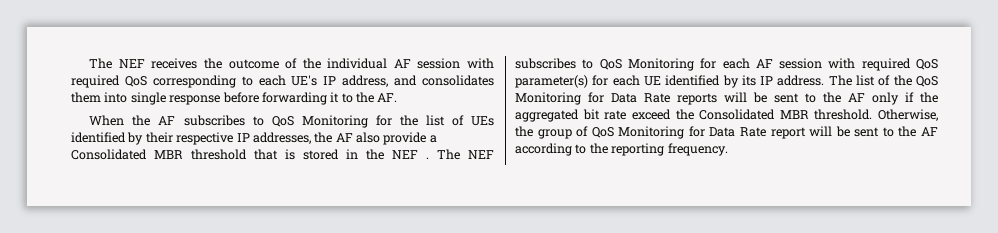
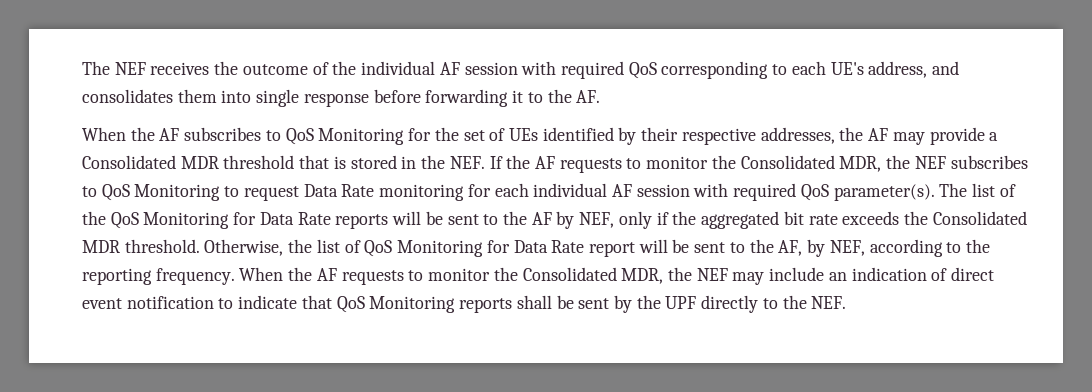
[323,76,337,85] IP -> (864, 68) none
[425,115,445,126] list -> [463,130,485,141] set
[236,133,250,142] IP -> (756, 136) none
[356,132,380,143] also -> [892,132,925,145] may
[154,150,183,159] MBR -> [180,156,219,169] MDR
[392,149,460,160] NEF . The -> [449,155,911,173] NEF. If the AF requests to monitor the Consolidated MDR, the
[700,58,938,71] [515,75,825,88] for each AF session with required QoS parameter(s) for each UE identified by its IP address. -> [224,183,935,201] to request Data Rate monitoring for each individual AF session with required QoS parameter(s).
(865, 97) none -> [556,211,615,229] by NEF,
[631,109,809,120] exceed the Consolidated MBR -> [842,211,1027,225] [82,240,120,253] exceeds the Consolidated MDR
[537,129,572,139] group -> [316,239,340,253] list
[921,127,938,136] AF -> [778,239,865,257] AF, by NEF,
(728, 149) none -> [239,267,995,285] [82,295,847,313] When the AF requests to monitor the Consolidated MDR, the NEF may include an indication of direct event notification to indicate that QoS Monitoring reports shall be sent by the UPF directly to the NEF.

